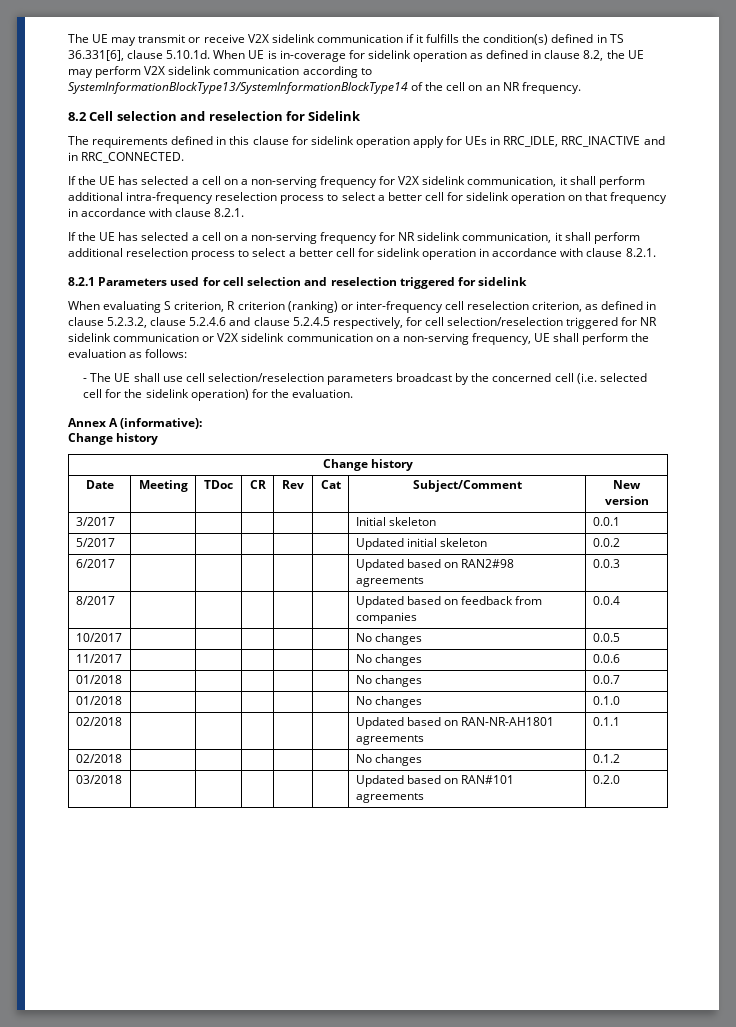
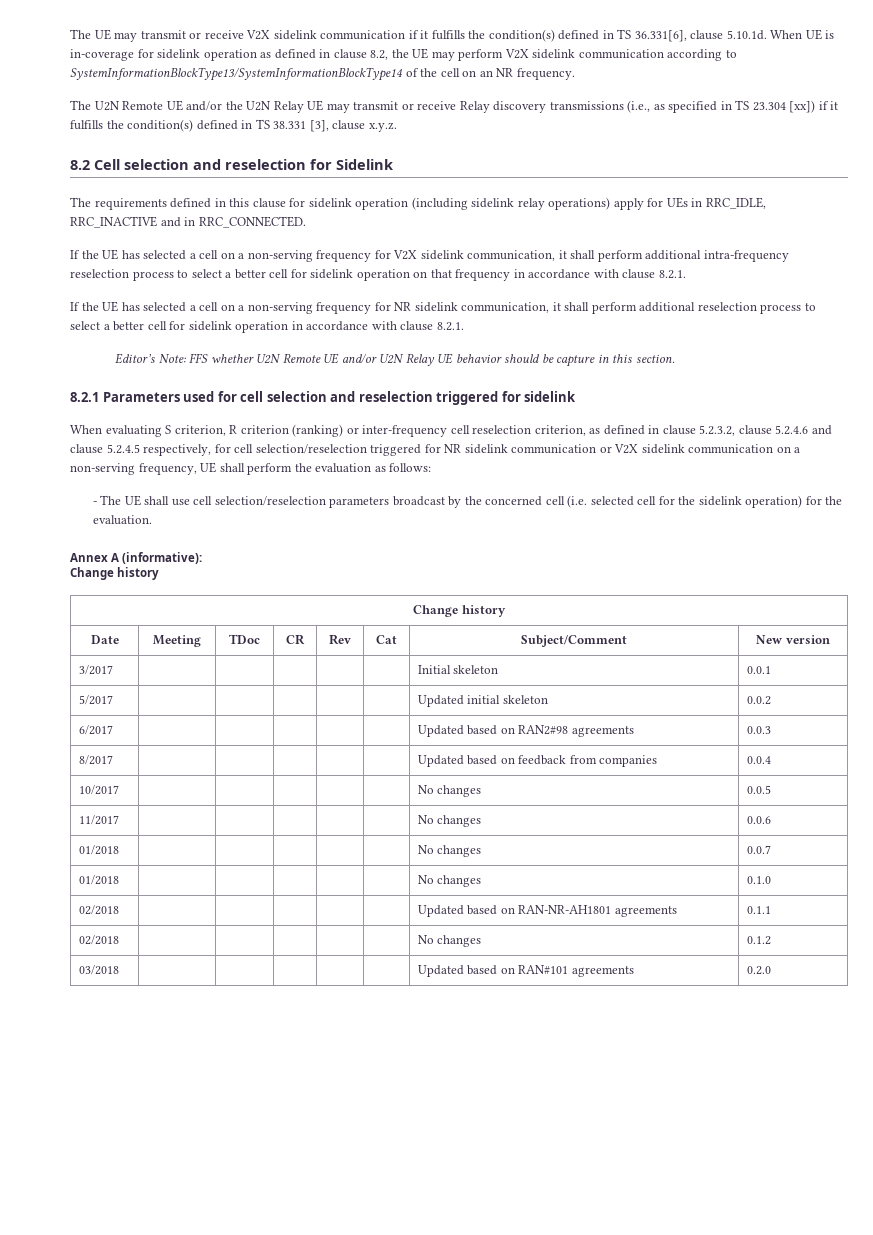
(581, 88) none -> [70,100,839,113] [70,119,397,132] // The U2N Remote UE and/or the U2N Relay UE may transmit or receive Relay discovery transmissions (i.e., as specified in TS 23.304 [xx]) if it fulfills the condition(s) defined in TS 38.331 [3], clause x.y.z.
(410, 142) none -> [411,197,611,210] (including sidelink relay operations)
(656, 252) none -> [115,353,675,367] // Editor’s Note: FFS whether U2N Remote UE and/or U2N Relay UE behavior should be capture in this section.

